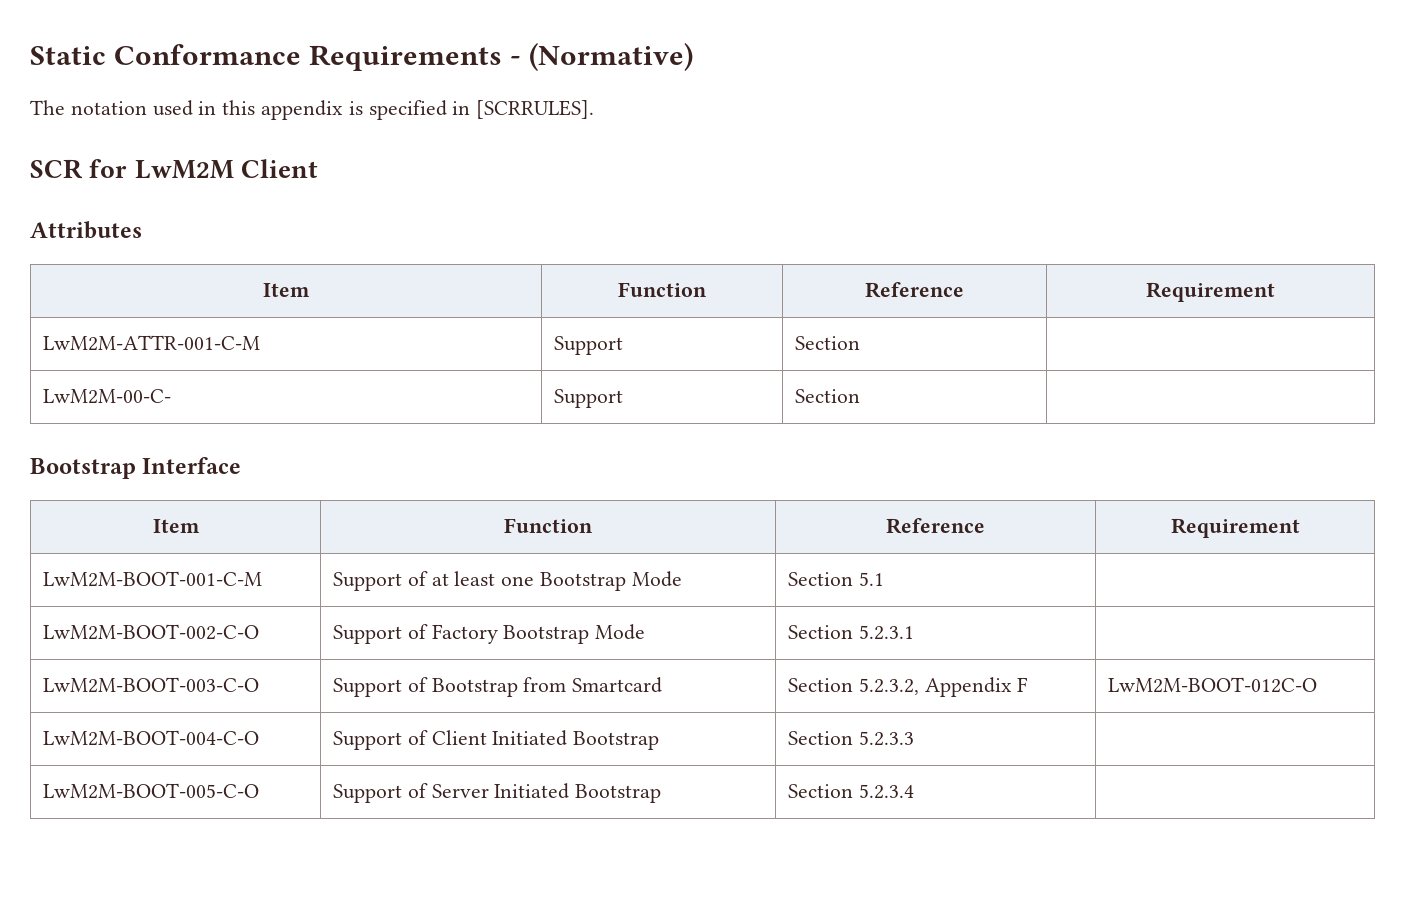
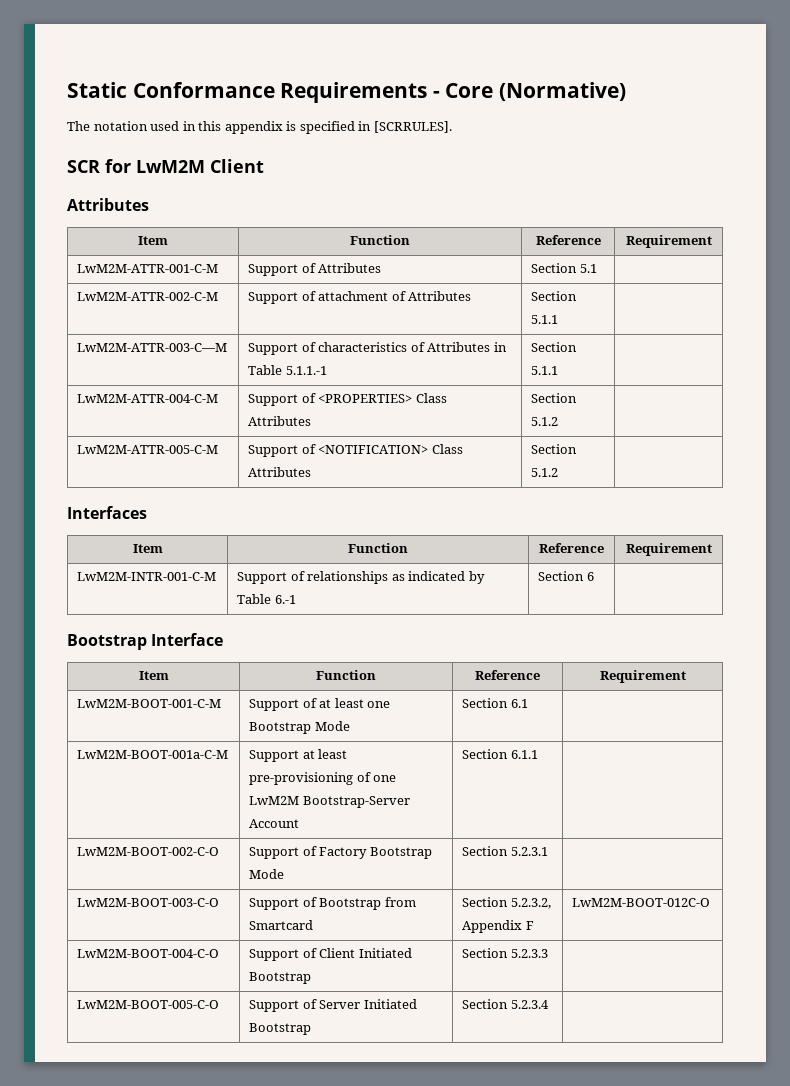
(522, 60) none -> [445,83,494,98] Core
[794,336,860,350] [42,389,171,404] [553,389,623,408] [794,389,860,403] | Section | // LwM2M-00-C- | Support | Section -> [301,263,382,273] [531,263,597,273] [77,292,219,301] [248,291,472,304] [531,291,578,301] [531,315,559,324] [77,343,228,352] [248,342,507,355] [248,365,327,375] [531,342,578,352] [531,366,559,375] [77,394,219,403] [248,393,447,406] [248,416,312,426] [531,393,578,403] [531,417,559,426] [77,445,219,454] [248,444,463,457] [248,467,312,477] [531,444,578,454] [531,468,559,477] [67,506,147,519] [132,544,163,553] [348,543,408,553] [539,543,604,553] [625,543,712,556] [77,572,217,581] [237,571,485,584] [237,594,296,604] [538,571,594,581] of Attributes | Section 5.1 | // LwM2M-ATTR-002-C-M | Support of attachment of Attributes | Section 5.1.1 | // LwM2M-ATTR-003-C—M | Support of characteristics of Attributes in Table 5.1.1.-1 | Section 5.1.1 | // LwM2M-ATTR-004-C-M | Support of <PROPERTIES> Class Attributes | Section 5.1.2 | // LwM2M-ATTR-005-C-M | Support of <NOTIFICATION> Class Attributes | Section 5.1.2 | // Interfaces // Item | Function | Reference | Requirement // LwM2M-INTR-001-C-M | Support of relationships as indicated by Table 6.-1 | Section 6
[858,572,884,586] 5.1 -> [510,699,528,708] [77,750,229,759] [249,749,348,762] [249,772,397,785] [249,796,410,808] [249,819,300,828] [462,749,538,759] 6.1 | // LwM2M-BOOT-001a-C-M | Support at least pre-provisioning of one LwM2M Bootstrap-Server Account | Section 6.1.1

